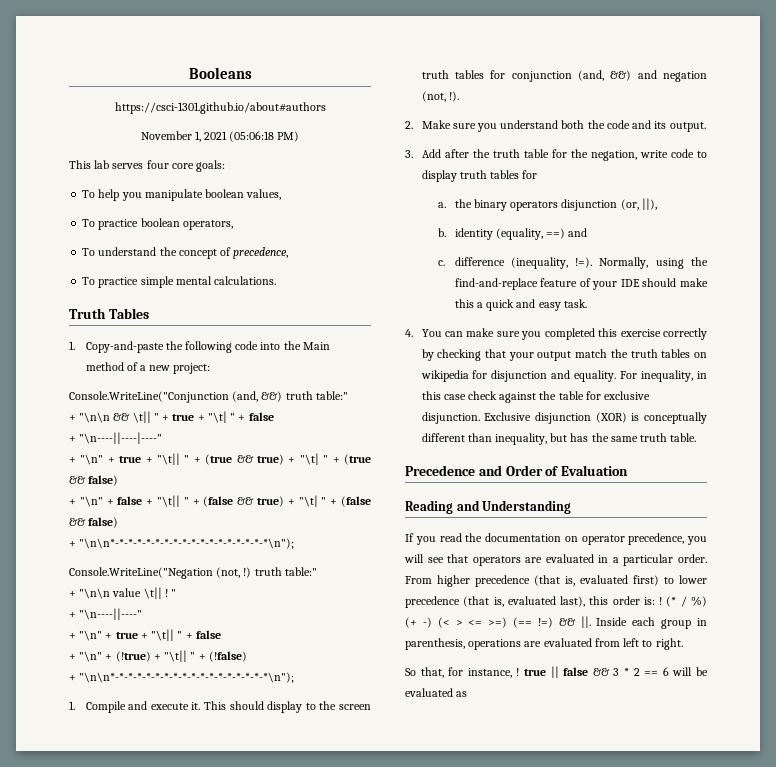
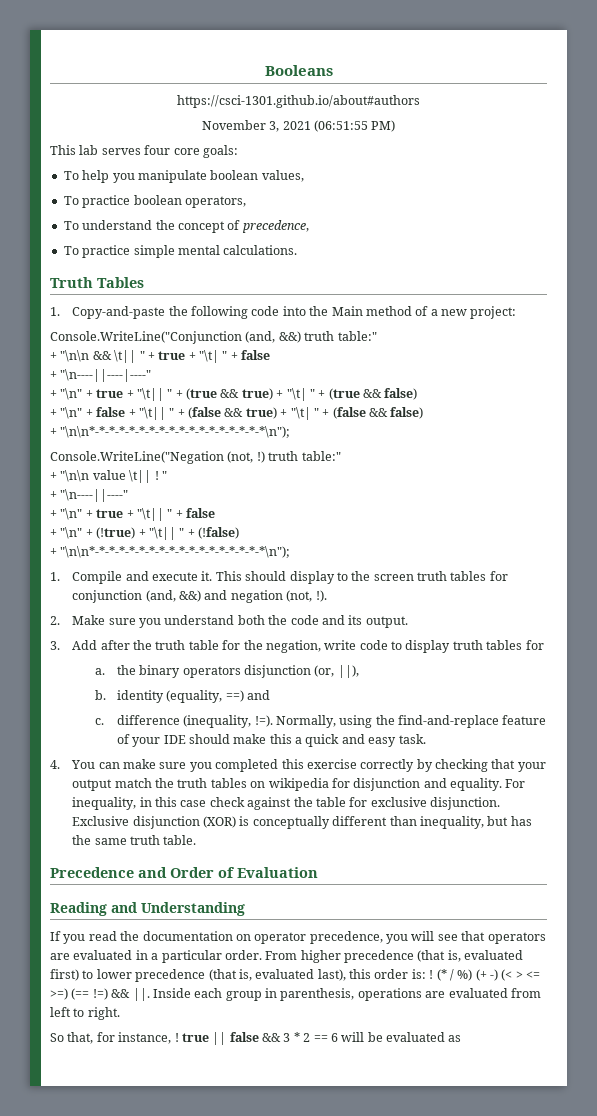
[194,131,275,142] 1, 2021 (05:06:18 -> [269,120,368,132] 3, 2021 (06:51:55

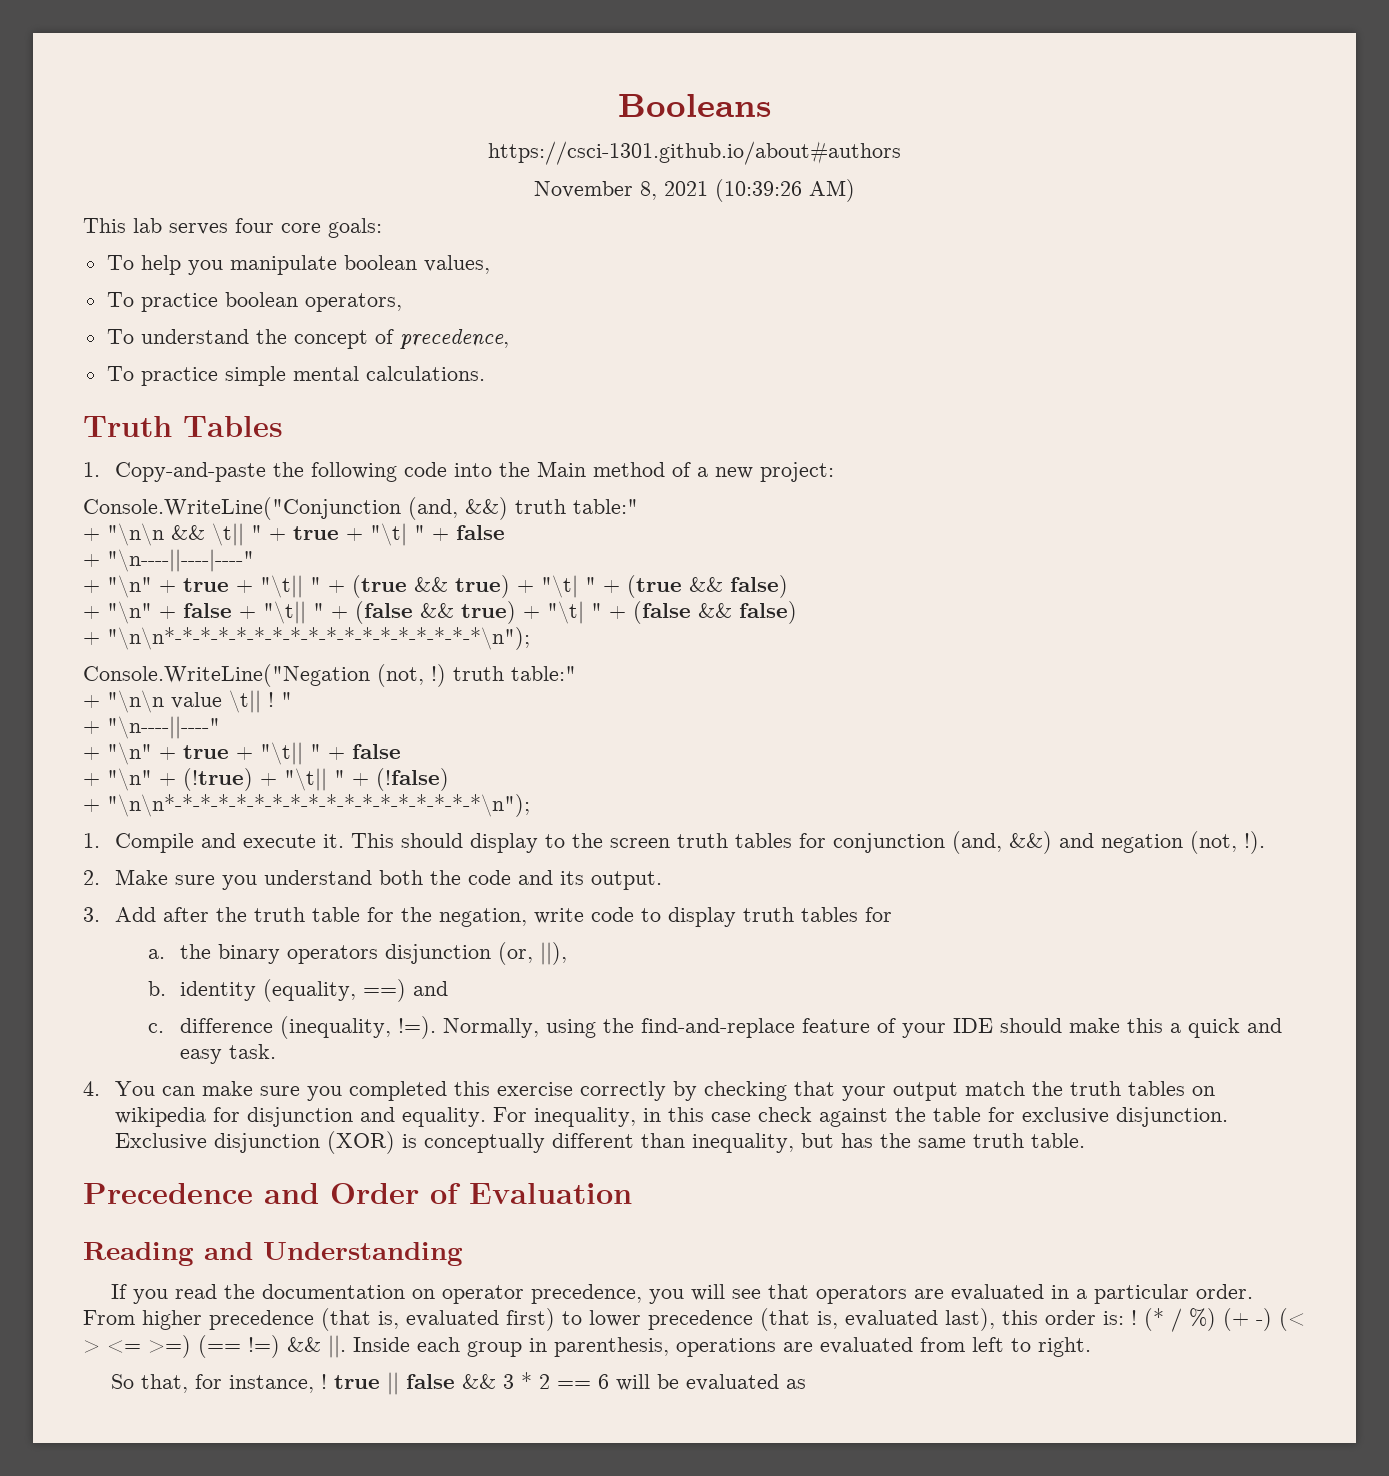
[269,120,396,132] 3, 2021 (06:51:55 PM) -> [640,179,855,202] 8, 2021 (10:39:26 AM)

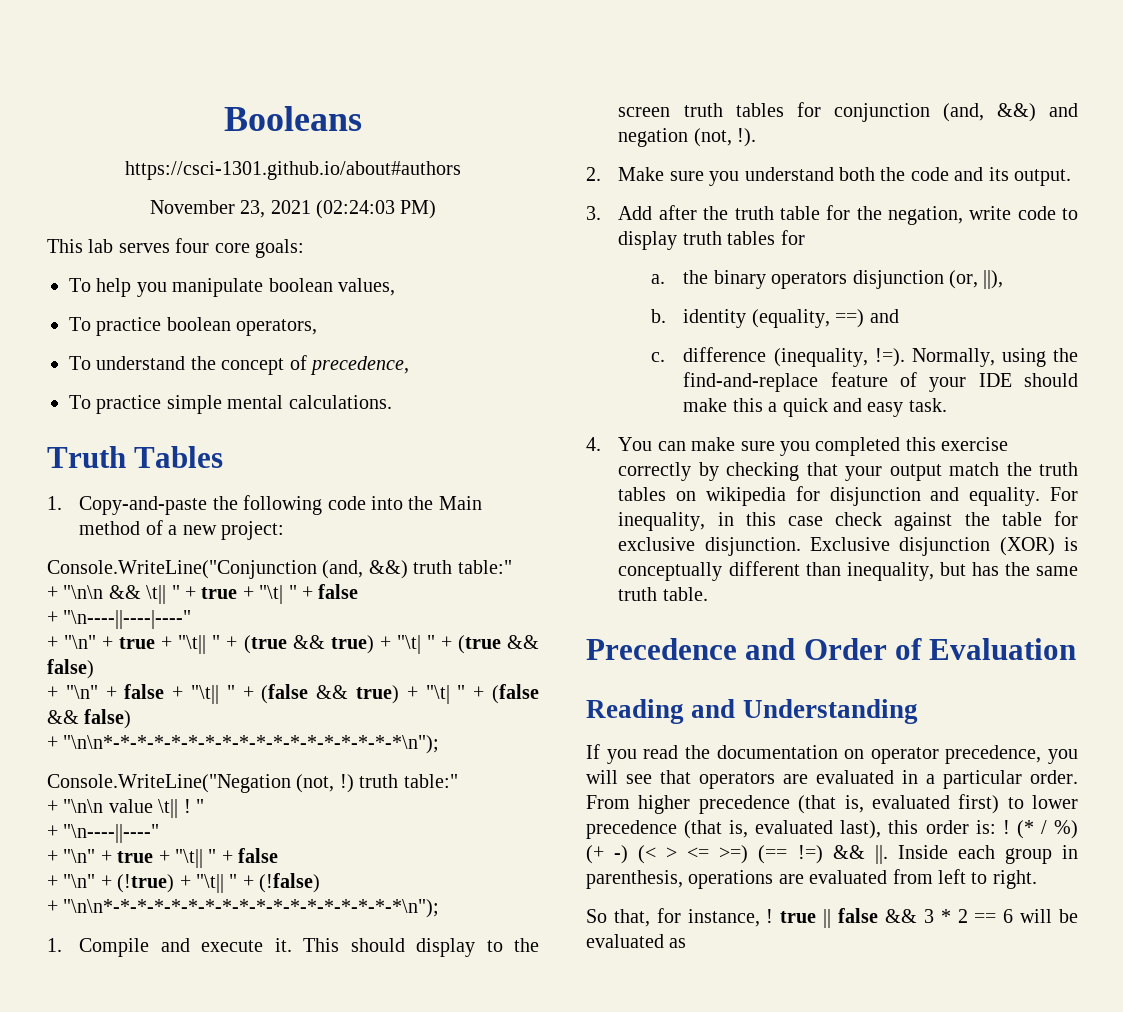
[640,179,855,202] 8, 2021 (10:39:26 AM) -> [240,200,437,219] 23, 2021 (02:24:03 PM)

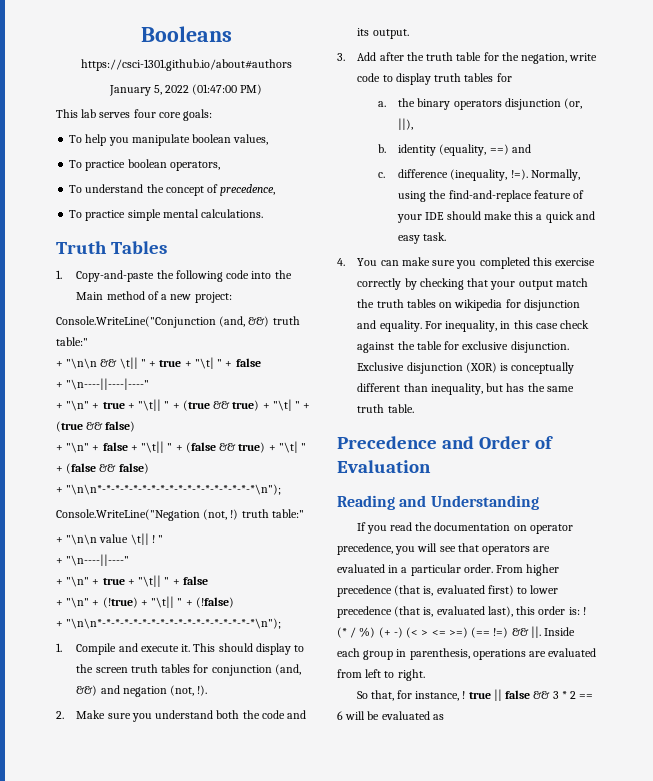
[149,200,395,219] November 23, 2021 (02:24:03 -> [108,84,238,96] January 5, 2022 (01:47:00

